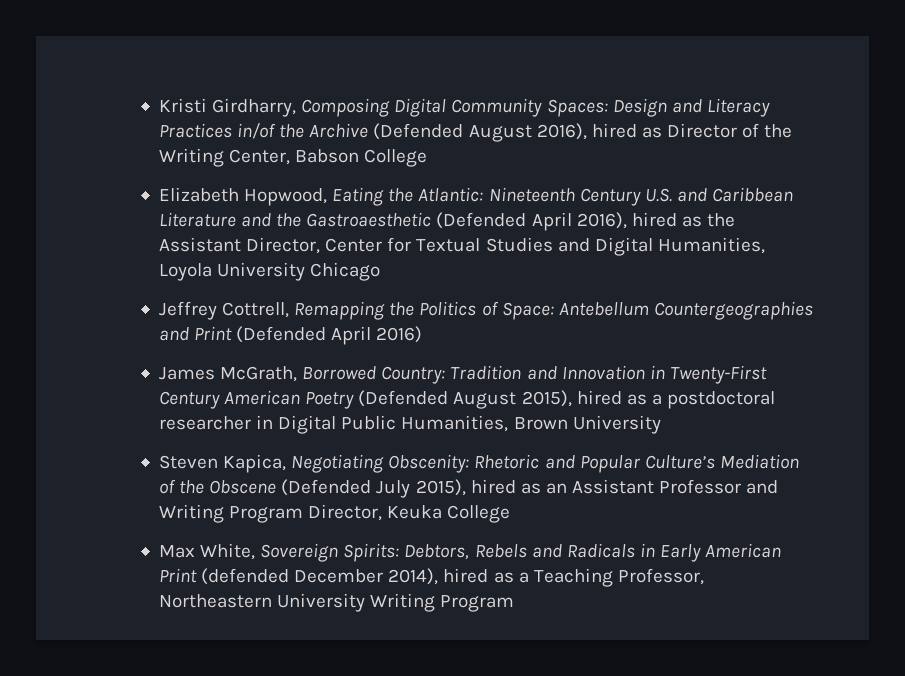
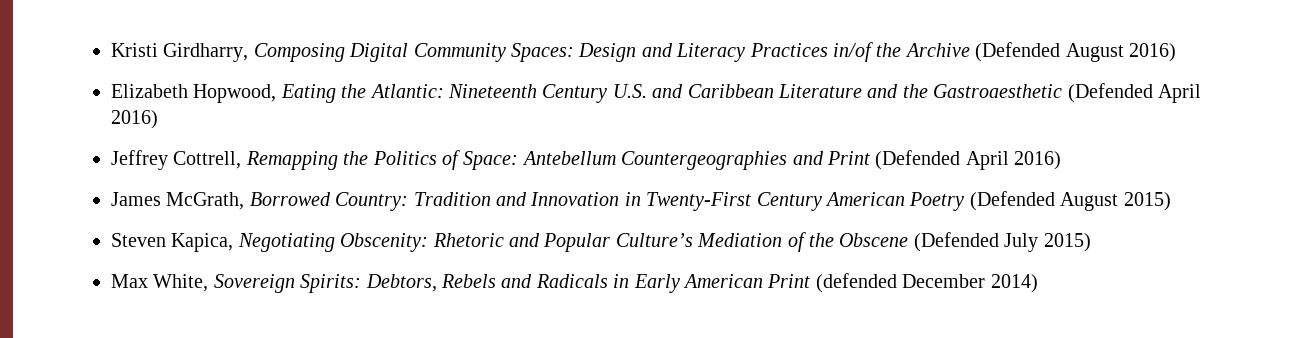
[536,123,793,140] [158,148,428,167] 2016), hired as Director of the Writing Center, Babson College -> [1128,43,1176,62] 2016)
[576,212,736,229] [158,237,765,256] [158,262,381,281] 2016), hired as the Assistant Director, Center for Textual Studies and Digital Humanities, Loyola University Chicago -> [111,110,158,129] 2016)
[521,390,776,409] [158,415,661,434] 2015), hired as a postdoctoral researcher in Digital Public Humanities, Brown University -> [1123,192,1171,211] 2015)
[415,479,779,496] [158,504,511,523] 2015), hired as an Assistant Professor and Writing Program Director, Keuka College -> [1043,233,1091,252] 2015)
[388,568,704,587] [158,593,515,612] 2014), hired as a Teaching Professor, Northeastern University Writing Program -> [990,274,1038,293] 2014)

